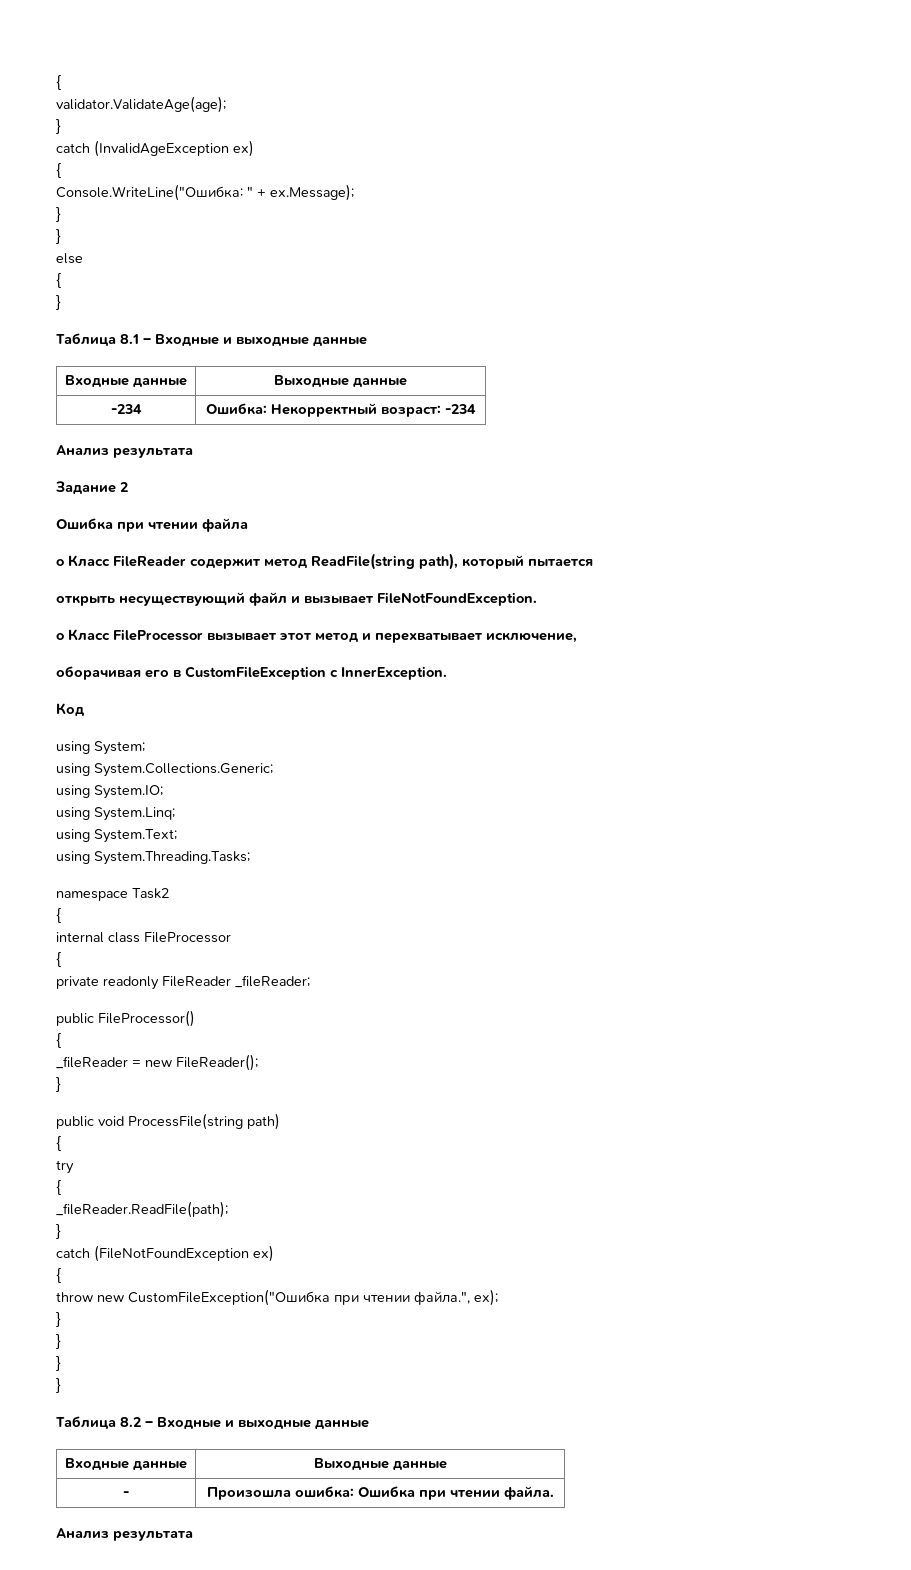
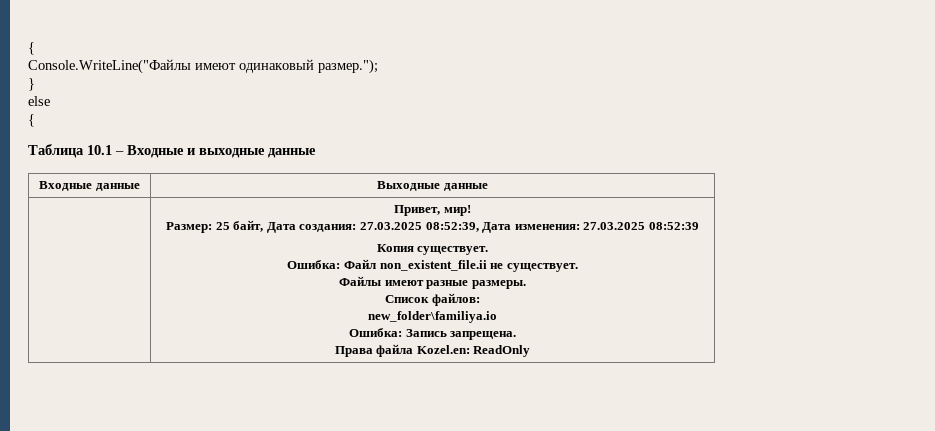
[56,75,62,90] [56,96,226,113] [56,119,61,134] [56,140,254,157] [56,163,62,178] [56,184,354,201] [56,207,61,222] { // validator.ValidateAge(age); // } // catch (InvalidAgeException ex) // { // Console.WriteLine("Ошибка: " + ex.Message); // } -> [28,42,35,55] [28,59,378,74] { // Console.WriteLine("Файлы имеют одинаковый размер.");
[56,295,61,310] [56,333,367,347] [65,375,187,388] [274,375,407,388] [110,404,142,414] [205,403,476,417] [56,445,193,458] [55,481,128,495] [56,518,248,532] [56,553,593,570] [56,592,537,606] [56,629,577,643] [56,666,447,680] [56,703,84,717] [56,741,145,755] [56,763,273,777] [56,785,163,799] [56,807,175,821] [56,829,177,843] [56,851,250,865] [56,888,169,901] [56,908,62,923] [56,932,231,943] [56,952,62,967] [56,975,310,990] [56,1010,195,1027] [56,1033,62,1048] [56,1054,258,1071] [56,1077,61,1092] [56,1113,280,1130] [56,1136,62,1151] [56,1160,74,1174] [56,1180,62,1195] [56,1201,228,1218] [56,1224,61,1239] [56,1245,274,1262] [56,1268,62,1283] [56,1289,498,1306] [56,1312,61,1327] [56,1334,61,1349] [56,1356,61,1371] [56,1378,61,1393] [56,1416,369,1430] [65,1458,187,1471] [313,1458,447,1471] [123,1491,129,1497] [206,1486,554,1500] [56,1528,193,1541] // } // Таблица 8.1 – Входные и выходные данные // Входные данные | Выходные данные // -234 | Ошибка: Некорректный возраст: -234 // Анализ результата // Задание 2 // Ошибка при чтении файла // o Класс FileReader содержит метод ReadFile(string path), который пытается // открыть несуществующий файл и вызывает FileNotFoundException. // o Класс FileProcessor вызывает этот метод и перехватывает исключение, // оборачивая его в CustomFileException с InnerException. // Код // using System; // using System.Collections.Generic; // using System.IO; // using System.Linq; // using System.Text; // using System.Threading.Tasks; // namespace Task2 // { // internal class FileProcessor // { // private readonly FileReader _fileReader; // public FileProcessor() // { // _fileReader = new FileReader(); // } // public void ProcessFile(string path) // { // try // { // _fileReader.ReadFile(path); // } // catch (FileNotFoundException ex) // { // throw new CustomFileException("Ошибка при чтении файла.", ex); // } // } // } // } // Таблица 8.2 – Входные и выходные данные // Входные данные | Выходные данные // - | Произошла ошибка: Ошибка при чтении файла. // Анализ результата -> [28,144,316,158] [39,181,140,191] [377,181,488,191] [394,205,471,216] [166,220,699,233] [376,244,489,255] [287,259,578,272] [339,276,526,289] [385,293,480,306] [368,311,497,323] [348,328,517,340] [334,344,531,357] // Таблица 10.1 – Входные и выходные данные // Входные данные | Выходные данные // | Привет, мир! // Размер: 25 байт, Дата создания: 27.03.2025 08:52:39, Дата изменения: 27.03.2025 08:52:39 // Копия существует. // Ошибка: Файл non_existent_file.ii не существует. // Файлы имеют разные размеры. // Список файлов: // new_folder\familiya.io // Ошибка: Запись запрещена. // Права файла Kozel.en: ReadOnly

